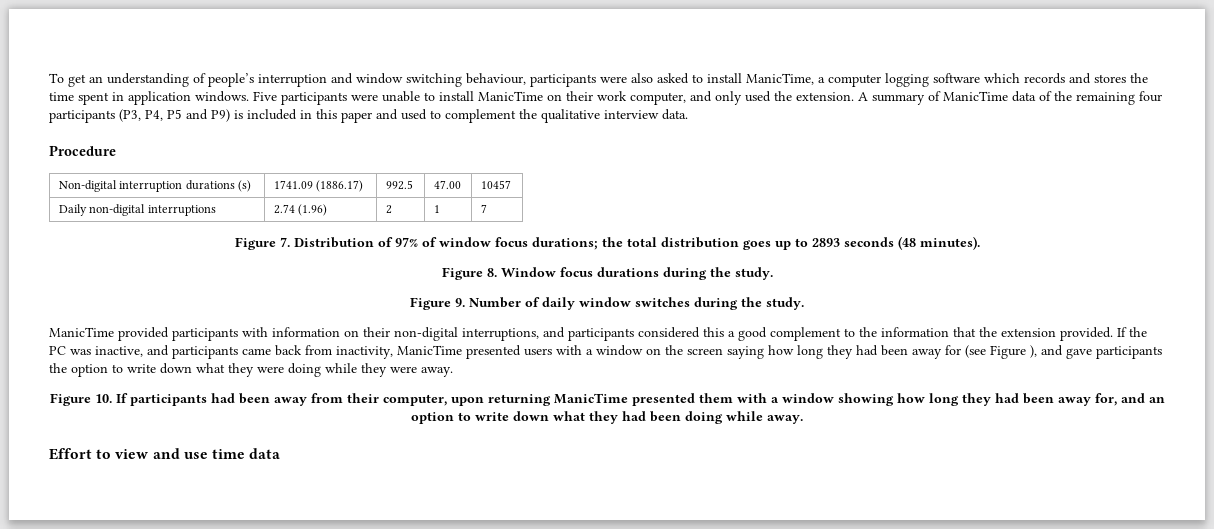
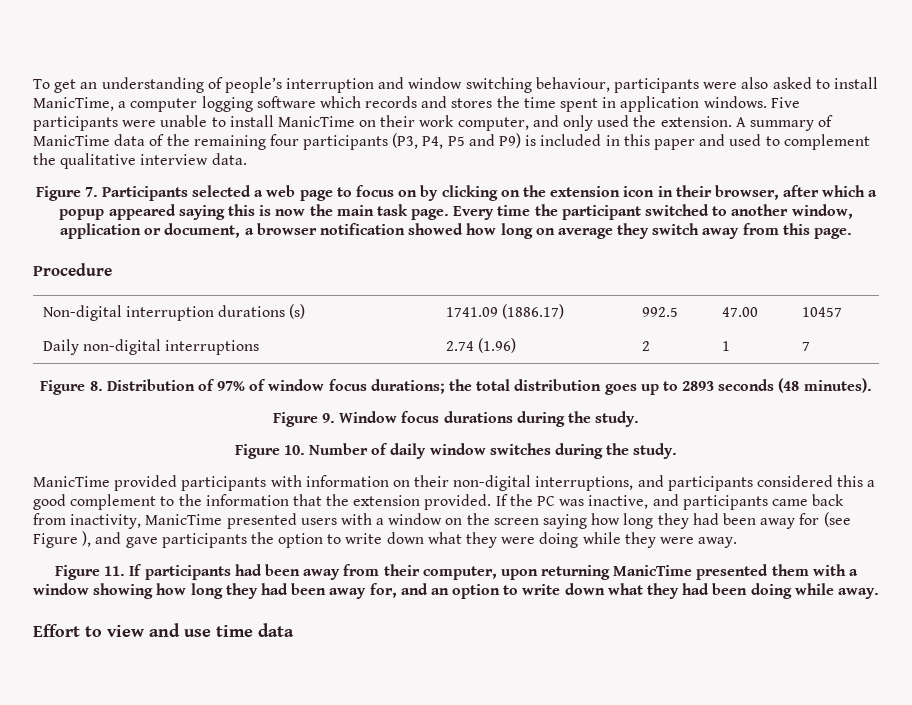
(688, 114) none -> [35,185,878,201] [59,204,853,220] [60,223,852,239] // Figure 7. Participants selected a web page to focus on by clicking on the extension icon in their browser, after which a popup appeared saying this is now the main task page. Every time the participant switched to another window, application or document, a browser notification showed how long on average they switch away from this page.
[279,237,290,247] 7. -> [89,381,103,391] 8.
[486,268,497,277] 8. -> [322,413,336,423] 9.
[455,298,465,307] 9. -> [283,445,305,455] 10.
[94,394,112,403] 10. -> [104,566,126,576] 11.

